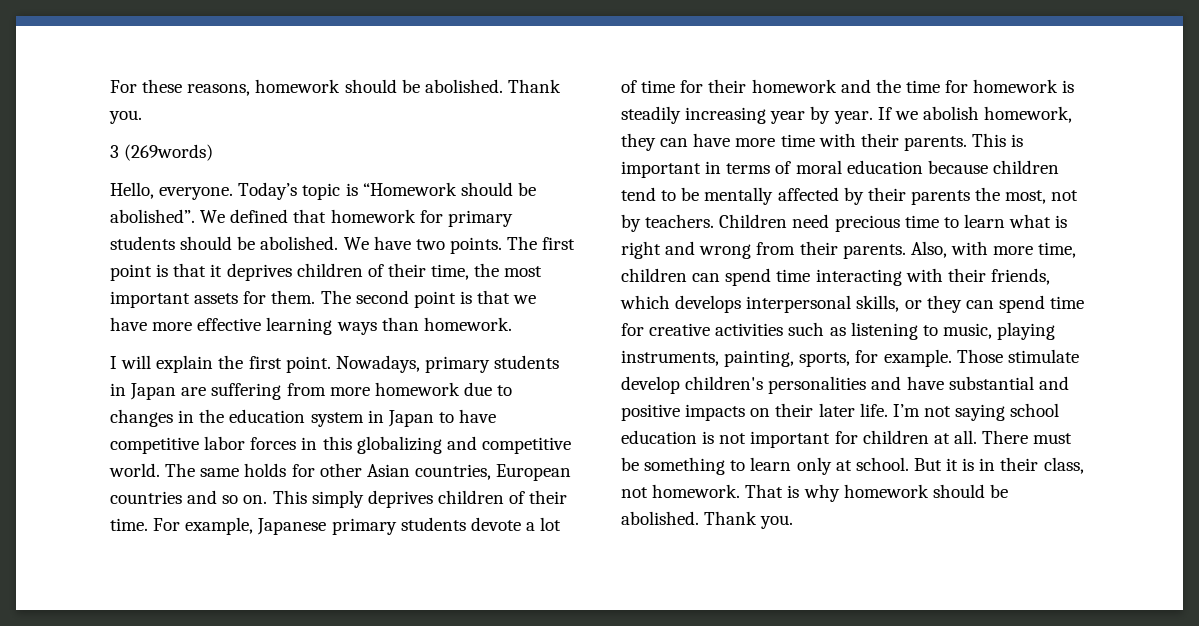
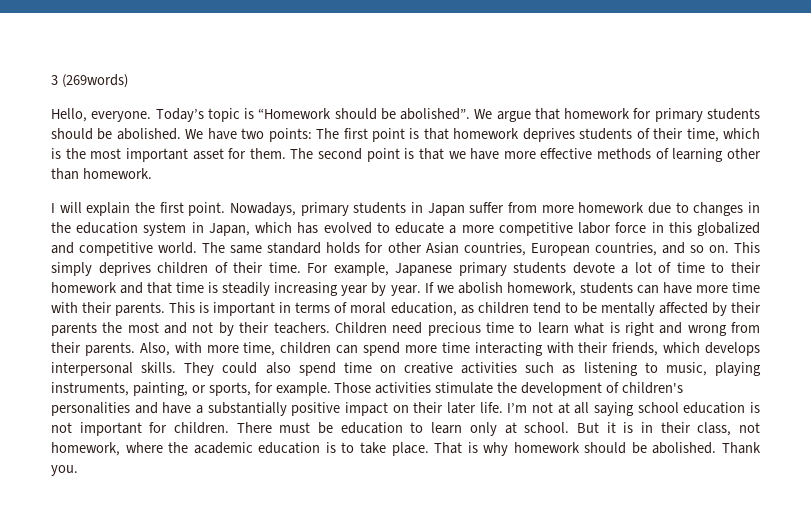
[110,79,561,96] [109,110,142,124] For these reasons, homework should be abolished. Thank you. // -> (51, 80) none
[230,209,289,223] defined -> [496,111,531,122] argue
[449,237,502,254] points. -> [268,128,312,142] points:
[210,263,363,281] it deprives children -> [453,128,633,142] homework deprives students
(470, 272) none -> [723,128,761,139] [51,148,61,159] which is
[194,293,239,304] assets -> [192,148,224,160] asset
[266,317,377,335] learning ways -> [597,148,762,162] methods of learning other
[181,383,282,400] are suffering -> [469,202,505,213] suffer
[387,409,497,427] Japan to have -> [208,222,494,236] Japan, which has evolved to educate a more
[250,437,297,450] forces -> [615,222,647,233] force
[356,436,442,454] globalizing -> [697,222,761,236] globalized
(240, 472) none -> [267,242,322,254] standard
[110,491,182,504] countries -> [594,242,657,256] countries,
[680,80,704,93] for -> [711,262,725,273] to
[875,79,1059,93] the time for homework -> [147,282,205,294] that time
[621,133,656,151] they -> [579,282,633,294] students
[846,160,988,174] education because -> [390,302,474,316] education, as
[1005,190,1047,204] most, -> [127,322,188,334] most and
(641, 223) none -> [239,322,270,333] their
(772, 277) none -> [404,345,437,353] more
[856,295,1085,313] [621,323,644,336] skills, or they can spend time for -> [141,362,396,376] skills. They could also spend time on
(795, 358) none -> [191,385,206,393] or
[1007,349,1079,363] [621,376,1069,394] [621,404,746,421] stimulate develop children's personalities and have substantial and positive impacts -> [375,382,683,396] [51,402,388,416] activities stimulate the development of children's personalities and have a substantially positive impact
(951, 411) none -> [557,402,590,414] at all
[862,430,977,444] children at all. -> [174,422,230,434] children.
[644,457,726,475] something -> [340,422,403,434] education
[652,484,741,498] homework. -> [51,442,429,456] homework, where the academic education is to take place.

